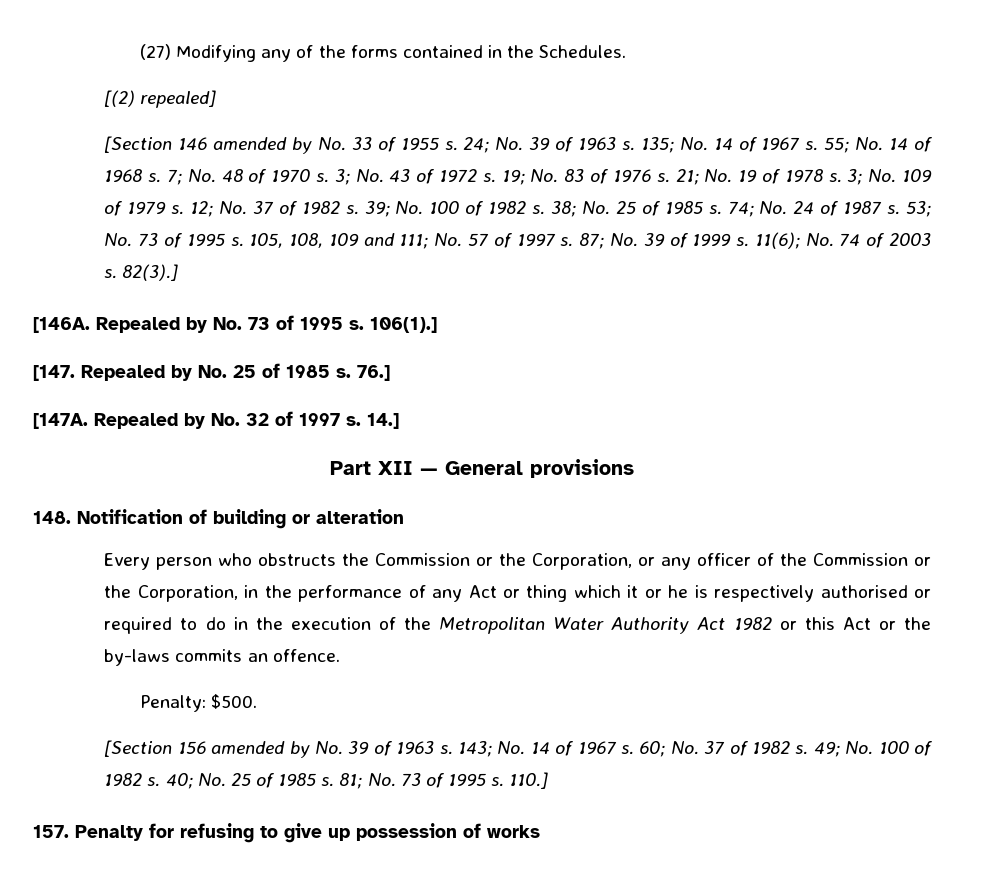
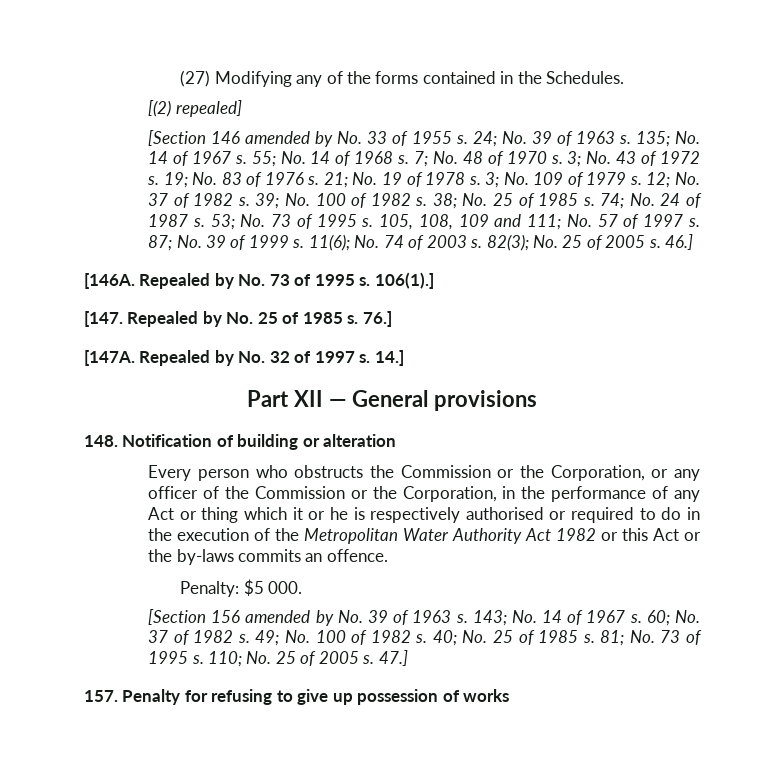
[122,264,179,281] 82(3).] -> [486,234,694,251] 82(3); No. 25 of 2005 s. 46.]
[211,694,258,709] $500. -> [243,579,303,596] $5 000.
[509,772,549,789] 110.] -> [208,650,408,667] 110; No. 25 of 2005 s. 47.]

